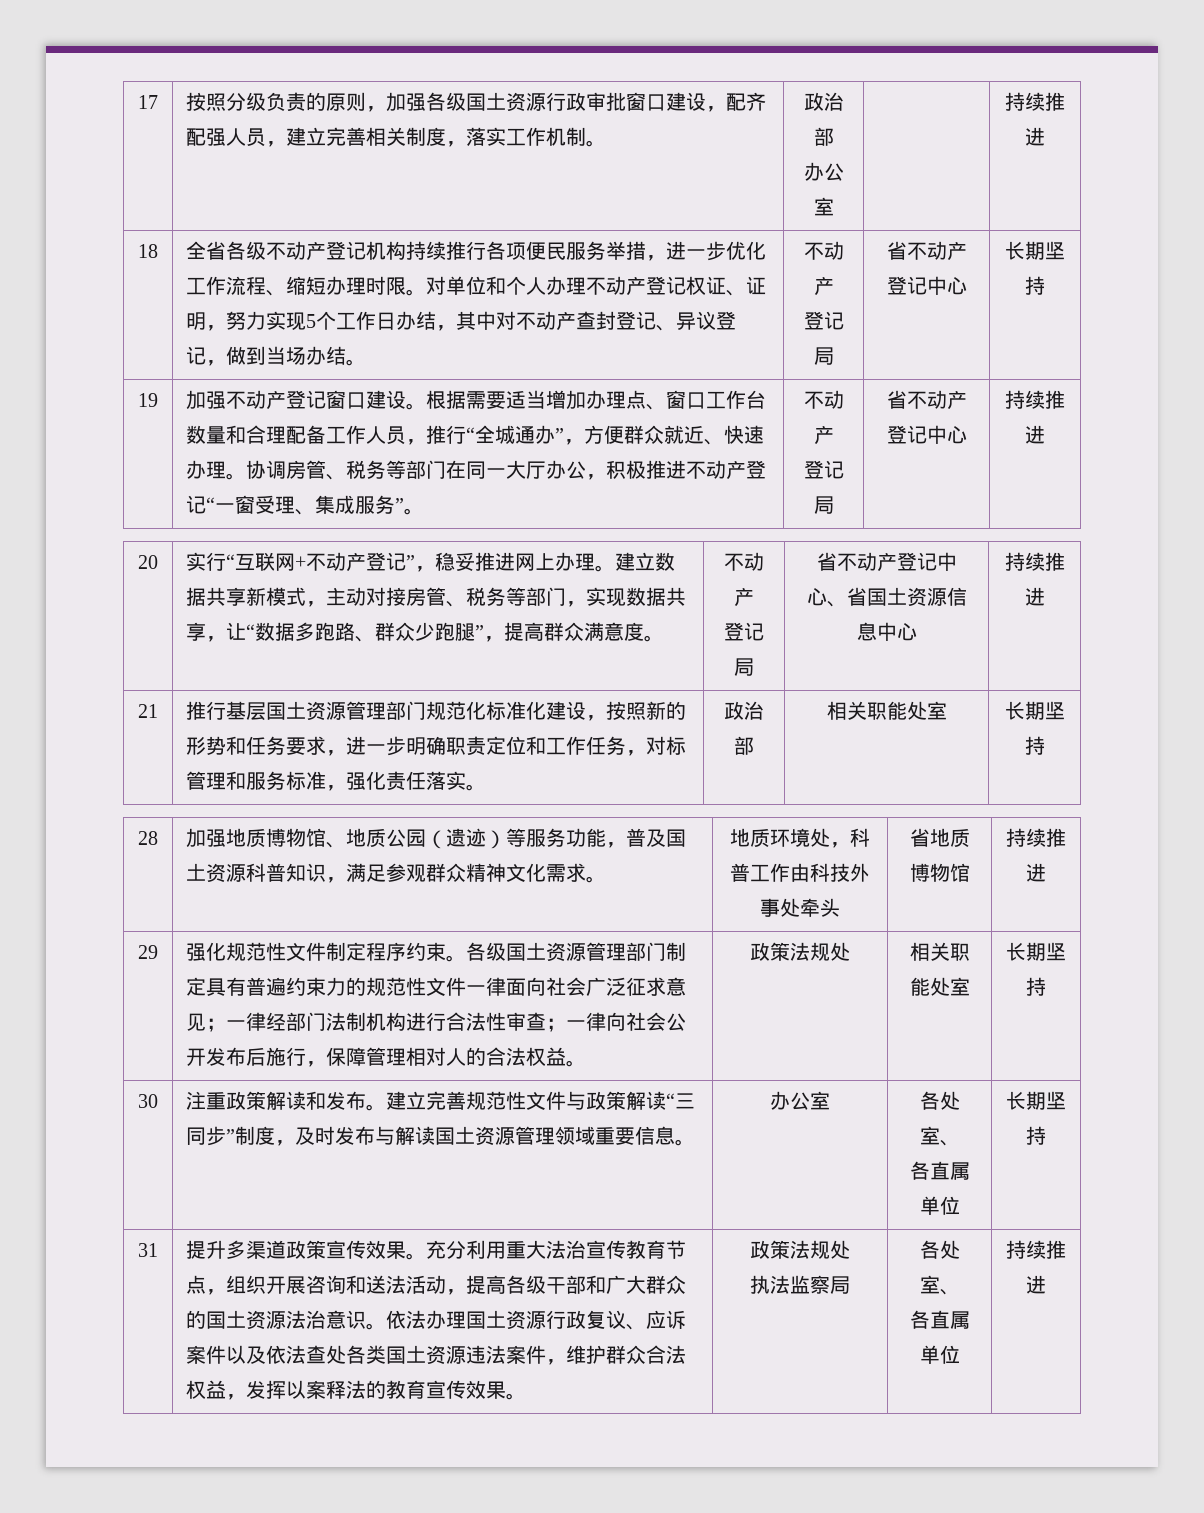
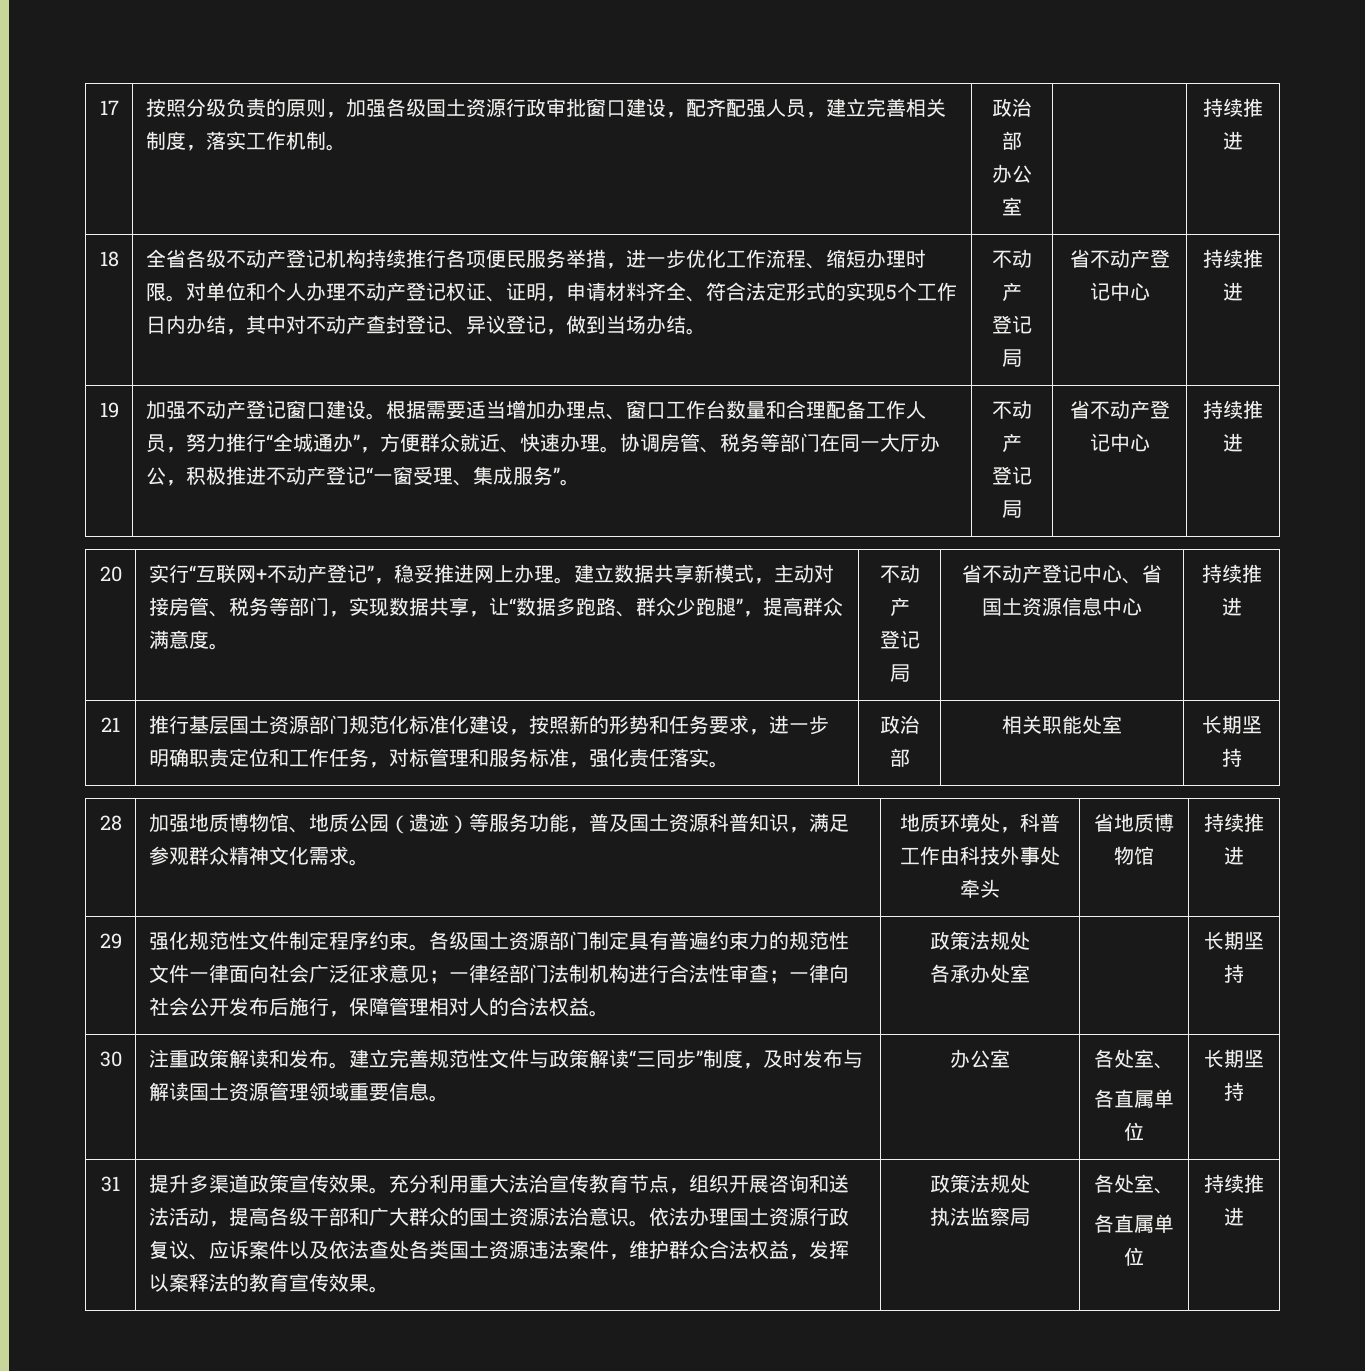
[226,311,267,330] 努力 -> [565,282,846,302] 申请材料齐全、符合法定形式的
(397, 321) none -> [165,315,186,334] 内
[1005,241,1065,260] [1025,276,1045,295] 长期坚持 -> [1203,249,1263,268] [1223,282,1243,301] 持续推进
(427, 442) none -> [185,433,226,452] 努力
[346,701,387,720] 管理 -> (309, 725) none
[586,942,627,961] 管理 -> (549, 941) none
[909,942,970,961] [909,977,970,996] | 相关职能处室 | -> [930,964,1030,983] // 各承办处室 | |

